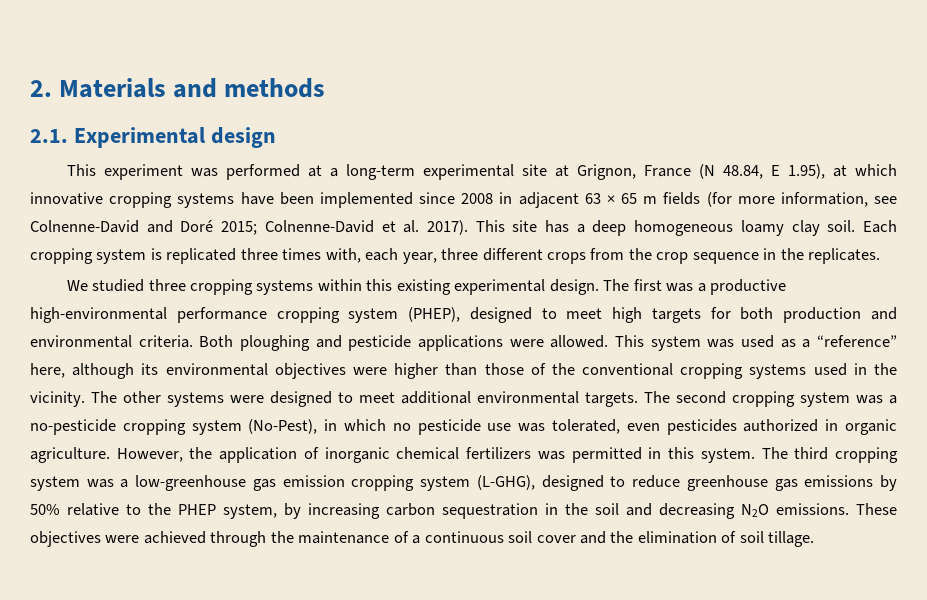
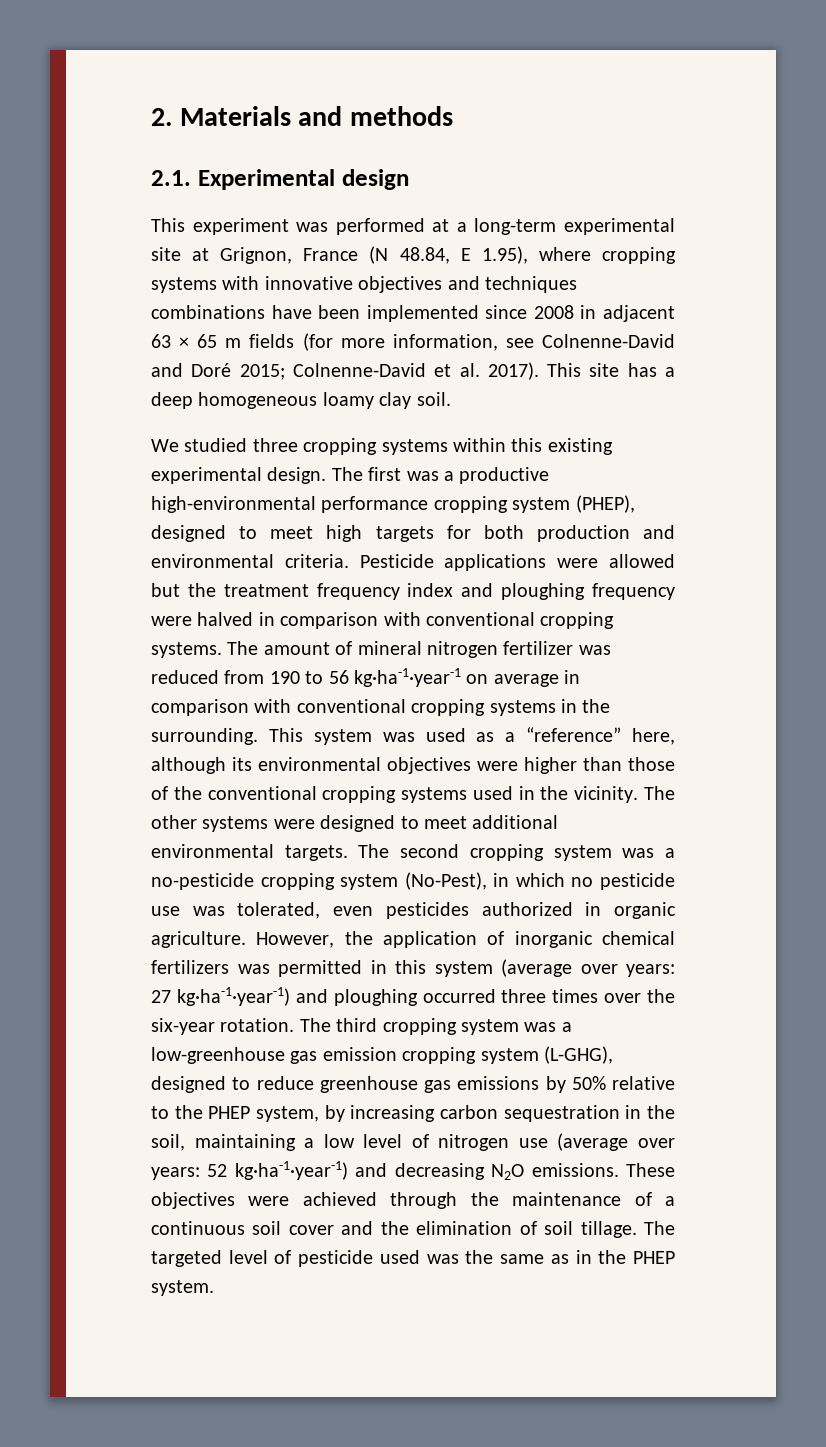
[832,164,897,177] [30,192,235,208] at which innovative cropping systems -> [538,247,676,264] [151,276,577,293] [151,305,265,319] where cropping systems with innovative objectives and techniques combinations
[863,220,898,233] [30,248,881,264] Each cropping system is replicated three times with, each year, three different crops from the crop sequence in the replicates. -> (451, 399) none
[199,335,609,351] Both ploughing and pesticide applications were allowed. -> [359,554,675,571] [151,583,675,600] [151,612,615,629] [151,641,611,658] [151,668,581,687] [151,699,611,716] [151,728,258,745] Pesticide applications were allowed but the treatment frequency index and ploughing frequency were halved in comparison with conventional cropping systems. The amount of mineral nitrogen fertilizer was reduced from 190 to 56 kg·ha-1·year-1 on average in comparison with conventional cropping systems in the surrounding.
[700,448,755,463] system. -> [434,959,675,977] [151,987,675,1006] [151,1018,295,1035] system (average over years: 27 kg·ha-1·year-1) and ploughing occurred three times over the six-year rotation.
[595,503,619,515] soil -> [151,1133,675,1151] [151,1161,348,1180] soil, maintaining a low level of nitrogen use (average over years: 52 kg·ha-1·year-1)
(815, 539) none -> [644,1221,676,1235] [151,1250,676,1267] [151,1280,214,1296] The targeted level of pesticide used was the same as in the PHEP system.

